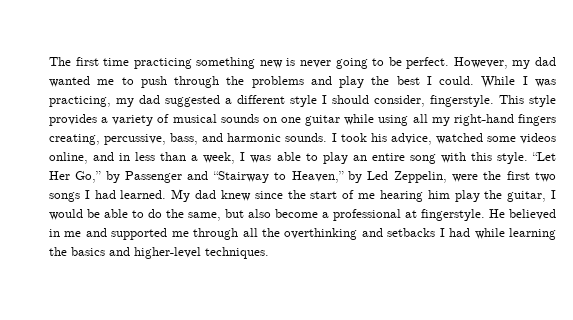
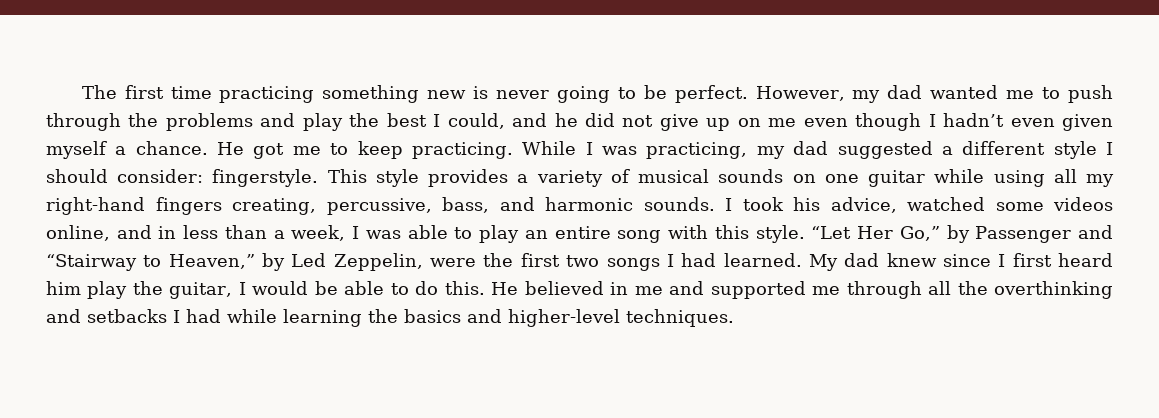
[439,76,475,85] could. -> [447,113,1114,131] [46,141,513,159] could, and he did not give up on me even though I hadn’t even given myself a chance. He got me to keep practicing.
[374,95,425,107] consider, -> [117,169,204,183] consider:
[287,190,423,202] the start of me hearing -> [998,253,1114,267] I first heard
[166,209,485,221] the same, but also become a professional at fingerstyle. -> [444,281,485,295] this.

